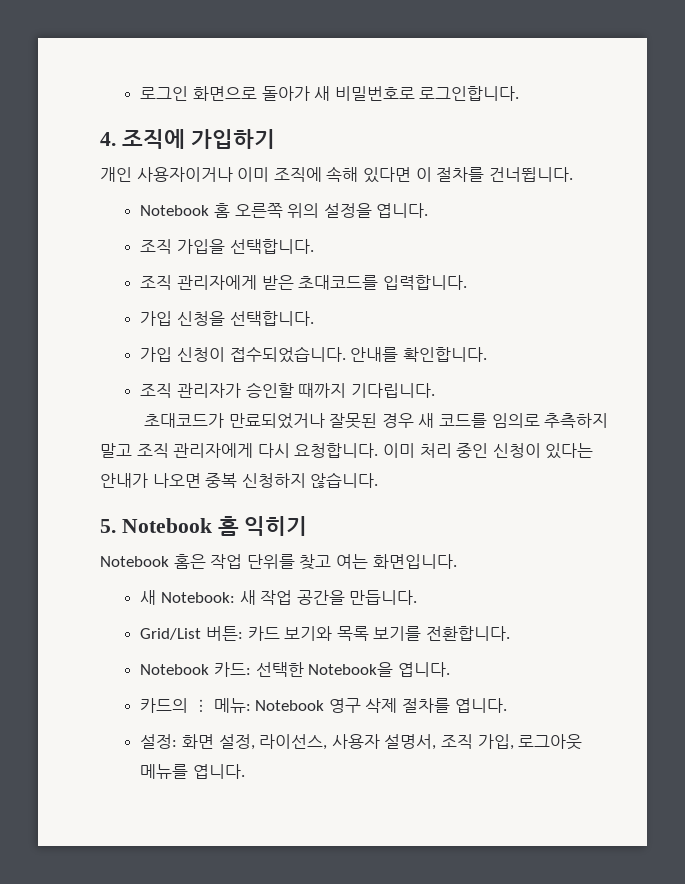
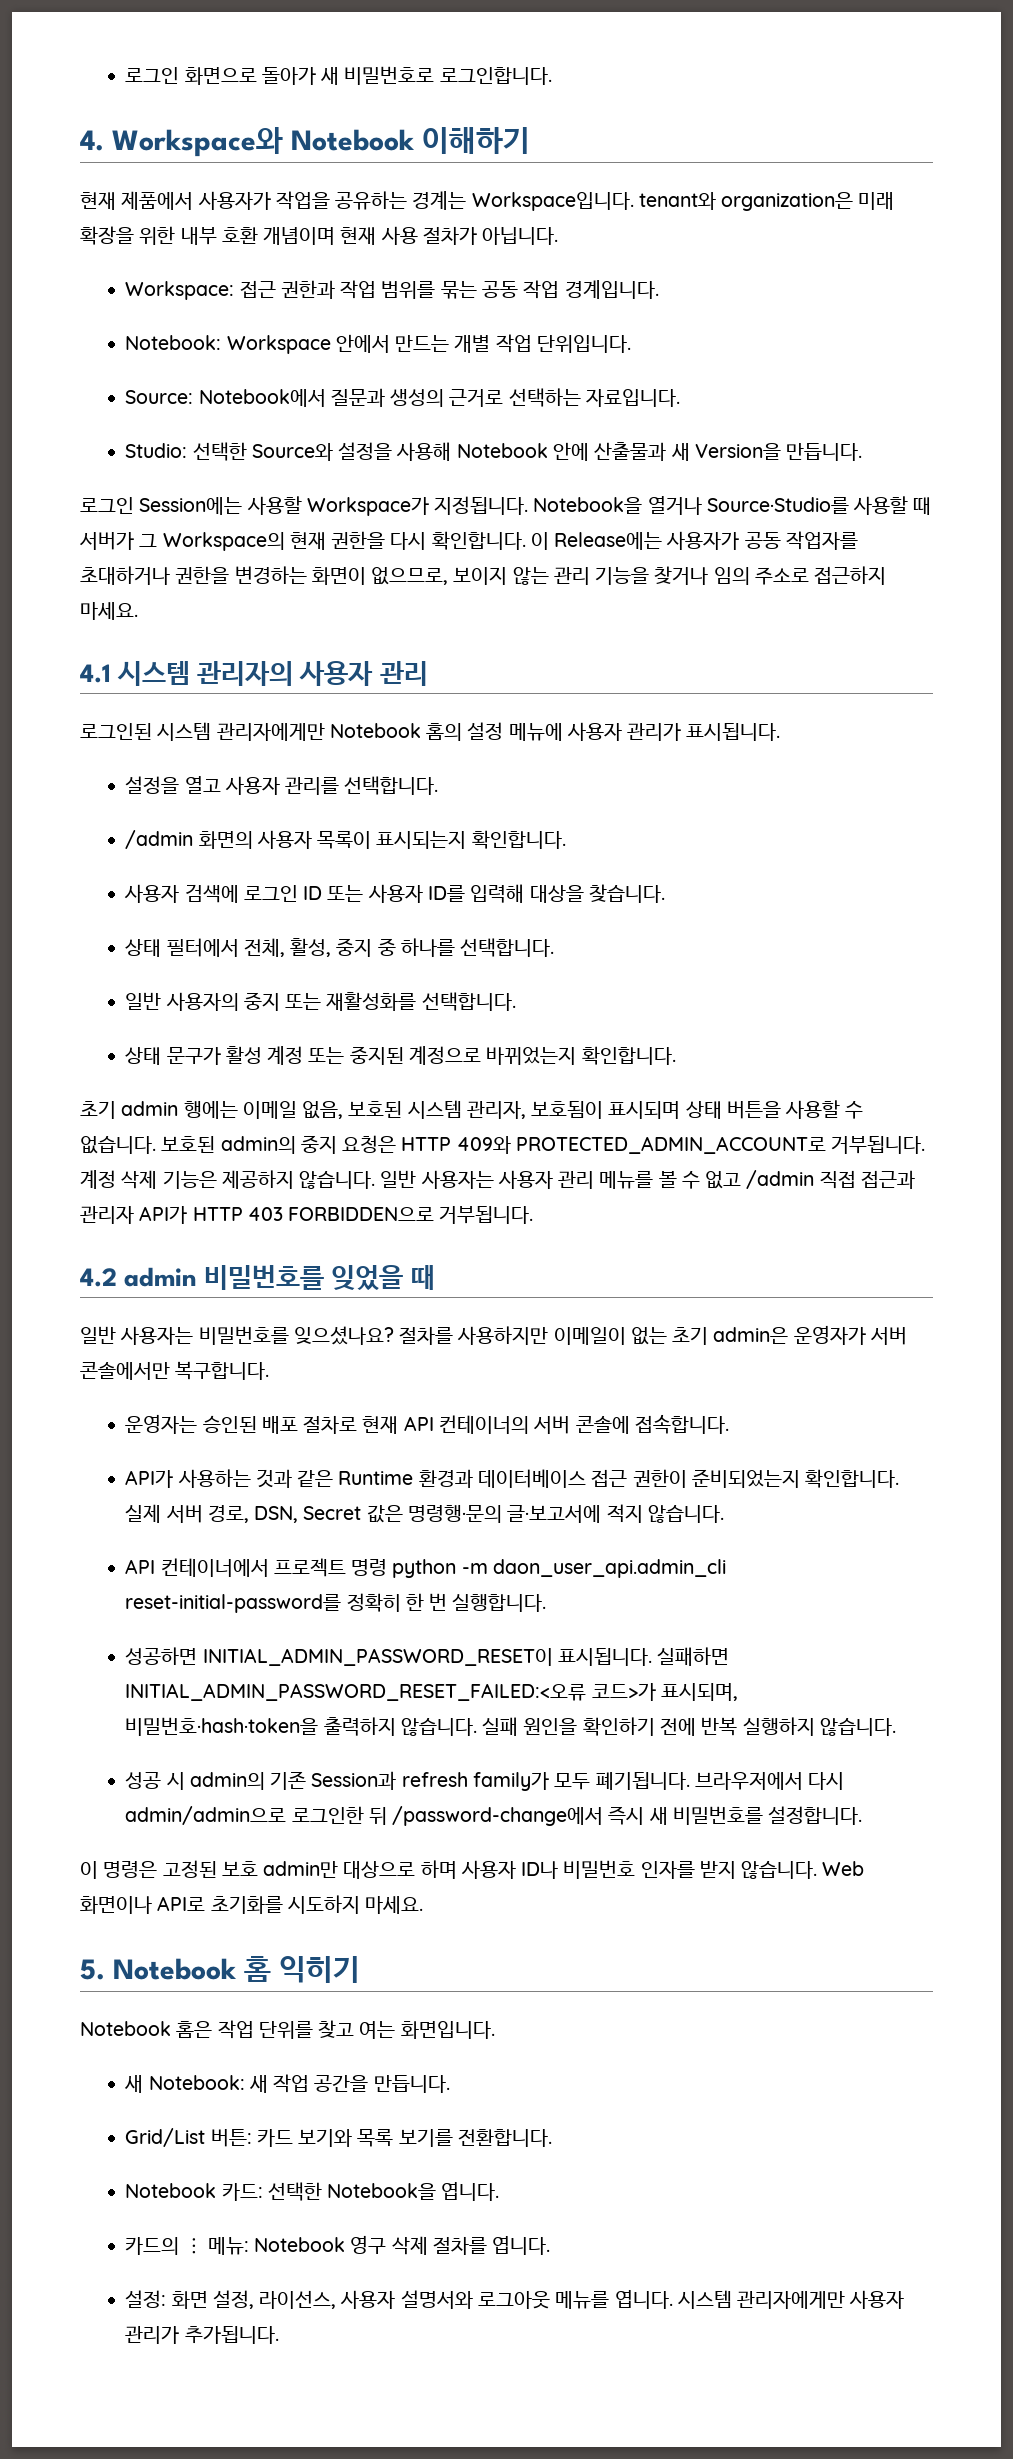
[121,129,275,149] [100,166,573,183] [140,203,429,218] [140,239,314,254] [140,275,467,290] [140,311,314,326] [140,346,487,363] [140,382,435,398] [143,413,609,429] [100,443,594,459] [100,472,379,488] 조직에 가입하기 // 개인 사용자이거나 이미 조직에 속해 있다면 이 절차를 건너뜁니다. // Notebook 홈 오른쪽 위의 설정을 엽니다. // 조직 가입을 선택합니다. // 조직 관리자에게 받은 초대코드를 입력합니다. // 가입 신청을 선택합니다. // 가입 신청이 접수되었습니다. 안내를 확인합니다. // 조직 관리자가 승인할 때까지 기다립니다. // 초대코드가 만료되었거나 잘못된 경우 새 코드를 임의로 추측하지 말고 조직 관리자에게 다시 요청합니다. 이미 처리 중인 신청이 있다는 안내가 나오면 중복 신청하지 않습니다. -> [112,127,530,157] [80,191,895,211] [80,226,559,245] [125,280,659,300] [125,334,632,354] [125,388,681,407] [125,442,863,461] [80,496,932,516] [79,531,858,551] [80,566,887,585] [80,602,138,620] [80,661,428,686] [80,722,781,741] [125,776,439,795] [125,830,566,849] [124,884,665,903] [125,938,555,957] [125,992,516,1011] [125,1046,676,1065] [80,1100,864,1119] [80,1135,926,1154] [80,1170,915,1189] [80,1206,534,1224] [80,1265,435,1291] [80,1325,907,1345] [80,1361,270,1380] [125,1414,729,1434] [125,1469,900,1488] [125,1504,724,1523] [125,1558,727,1578] [125,1593,547,1613] [125,1647,730,1666] [125,1683,738,1701] [125,1717,896,1736] [125,1771,845,1791] [125,1806,863,1826] [80,1860,865,1879] [80,1895,424,1914] Workspace와 Notebook 이해하기 // 현재 제품에서 사용자가 작업을 공유하는 경계는 Workspace입니다. tenant와 organization은 미래 확장을 위한 내부 호환 개념이며 현재 사용 절차가 아닙니다. // Workspace: 접근 권한과 작업 범위를 묶는 공동 작업 경계입니다. // Notebook: Workspace 안에서 만드는 개별 작업 단위입니다. // Source: Notebook에서 질문과 생성의 근거로 선택하는 자료입니다. // Studio: 선택한 Source와 설정을 사용해 Notebook 안에 산출물과 새 Version을 만듭니다. // 로그인 Session에는 사용할 Workspace가 지정됩니다. Notebook을 열거나 Source·Studio를 사용할 때 서버가 그 Workspace의 현재 권한을 다시 확인합니다. 이 Release에는 사용자가 공동 작업자를 초대하거나 권한을 변경하는 화면이 없으므로, 보이지 않는 관리 기능을 찾거나 임의 주소로 접근하지 마세요. // 4.1 시스템 관리자의 사용자 관리 // 로그인된 시스템 관리자에게만 Notebook 홈의 설정 메뉴에 사용자 관리가 표시됩니다. // 설정을 열고 사용자 관리를 선택합니다. // /admin 화면의 사용자 목록이 표시되는지 확인합니다. // 사용자 검색에 로그인 ID 또는 사용자 ID를 입력해 대상을 찾습니다. // 상태 필터에서 전체, 활성, 중지 중 하나를 선택합니다. // 일반 사용자의 중지 또는 재활성화를 선택합니다. // 상태 문구가 활성 계정 또는 중지된 계정으로 바뀌었는지 확인합니다. // 초기 admin 행에는 이메일 없음, 보호된 시스템 관리자, 보호됨이 표시되며 상태 버튼을 사용할 수 없습니다. 보호된 admin의 중지 요청은 HTTP 409와 PROTECTED_ADMIN_ACCOUNT로 거부됩니다. 계정 삭제 기능은 제공하지 않습니다. 일반 사용자는 사용자 관리 메뉴를 볼 수 없고 /admin 직접 접근과 관리자 API가 HTTP 403 FORBIDDEN으로 거부됩니다. // 4.2 admin 비밀번호를 잊었을 때 // 일반 사용자는 비밀번호를 잊으셨나요? 절차를 사용하지만 이메일이 없는 초기 admin은 운영자가 서버 콘솔에서만 복구합니다. // 운영자는 승인된 배포 절차로 현재 API 컨테이너의 서버 콘솔에 접속합니다. // API가 사용하는 것과 같은 Runtime 환경과 데이터베이스 접근 권한이 준비되었는지 확인합니다. 실제 서버 경로, DSN, Secret 값은 명령행·문의 글·보고서에 적지 않습니다. // API 컨테이너에서 프로젝트 명령 python -m daon_user_api.admin_cli reset-initial-password를 정확히 한 번 실행합니다. // 성공하면 INITIAL_ADMIN_PASSWORD_RESET이 표시됩니다. 실패하면 INITIAL_ADMIN_PASSWORD_RESET_FAILED:<오류 코드>가 표시되며, 비밀번호·hash·token을 출력하지 않습니다. 실패 원인을 확인하기 전에 반복 실행하지 않습니다. // 성공 시 admin의 기존 Session과 refresh family가 모두 폐기됩니다. 브라우저에서 다시 admin/admin으로 로그인한 뒤 /password-change에서 즉시 새 비밀번호를 설정합니다. // 이 명령은 고정된 보호 admin만 대상으로 하며 사용자 ID나 비밀번호 인자를 받지 않습니다. Web 화면이나 API로 초기화를 시도하지 마세요.
[384,734,583,750] [140,764,246,779] 설명서, 조직 가입, 로그아웃 메뉴를 엽니다. -> [400,2289,905,2309] [125,2326,279,2344] 설명서와 로그아웃 메뉴를 엽니다. 시스템 관리자에게만 사용자 관리가 추가됩니다.

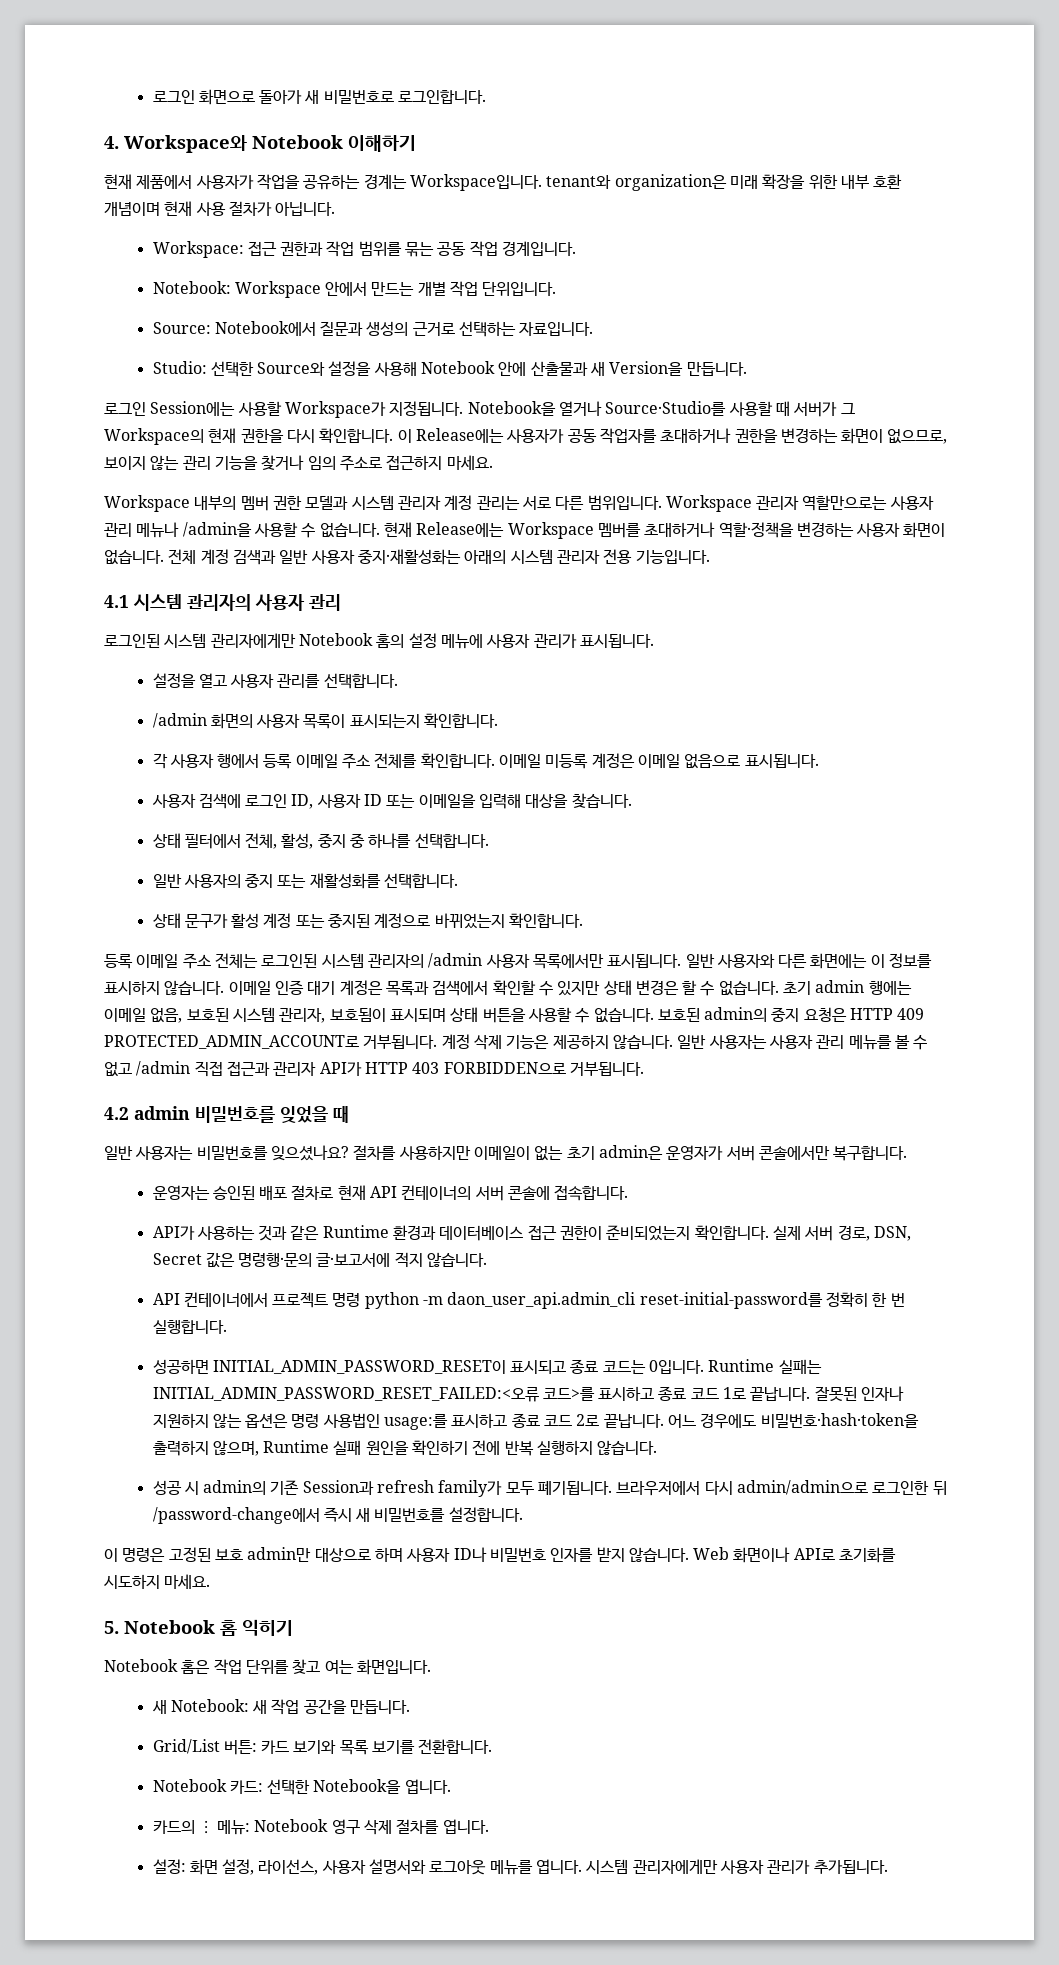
(138, 611) none -> [104,495,934,512] [104,522,946,539] [104,549,710,565] // Workspace 내부의 멤버 권한 모델과 시스템 관리자 계정 관리는 서로 다른 범위입니다. Workspace 관리자 역할만으로는 사용자 관리 메뉴나 /admin을 사용할 수 없습니다. 현재 Release에는 Workspace 멤버를 초대하거나 역할·정책을 변경하는 사용자 화면이 없습니다. 전체 계정 검색과 일반 사용자 중지·재활성화는 아래의 시스템 관리자 전용 기능입니다.
[124,884,466,903] 사용자 검색에 로그인 ID 또는 사용자 ID를 -> [152,753,819,769] [151,793,476,809] 각 사용자 행에서 등록 이메일 주소 전체를 확인합니다. 이메일 미등록 계정은 이메일 없음으로 표시됩니다. // 사용자 검색에 로그인 ID, 사용자 ID 또는 이메일을
(676, 1055) none -> [104,953,933,969] [104,980,779,996] 등록 이메일 주소 전체는 로그인된 시스템 관리자의 /admin 사용자 목록에서만 표시됩니다. 일반 사용자와 다른 화면에는 이 정보를 표시하지 않습니다. 이메일 인증 대기 계정은 목록과 검색에서 확인할 수 있지만 상태 변경은 할 수 없습니다.
[456,1136,511,1154] 409와 -> [897,1008,925,1020] 409
[557,1647,730,1666] [125,1683,738,1701] [125,1717,477,1736] 표시됩니다. 실패하면 INITIAL_ADMIN_PASSWORD_RESET_FAILED:<오류 코드>가 표시되며, 비밀번호·hash·token을 출력하지 않습니다. -> [510,1359,822,1374] [152,1386,905,1402] [152,1413,919,1430] [152,1440,330,1456] 표시되고 종료 코드는 0입니다. Runtime 실패는 INITIAL_ADMIN_PASSWORD_RESET_FAILED:<오류 코드>를 표시하고 종료 코드 1로 끝납니다. 잘못된 인자나 지원하지 않는 옵션은 명령 사용법인 usage:를 표시하고 종료 코드 2로 끝납니다. 어느 경우에도 비밀번호·hash·token을 출력하지 않으며, Runtime

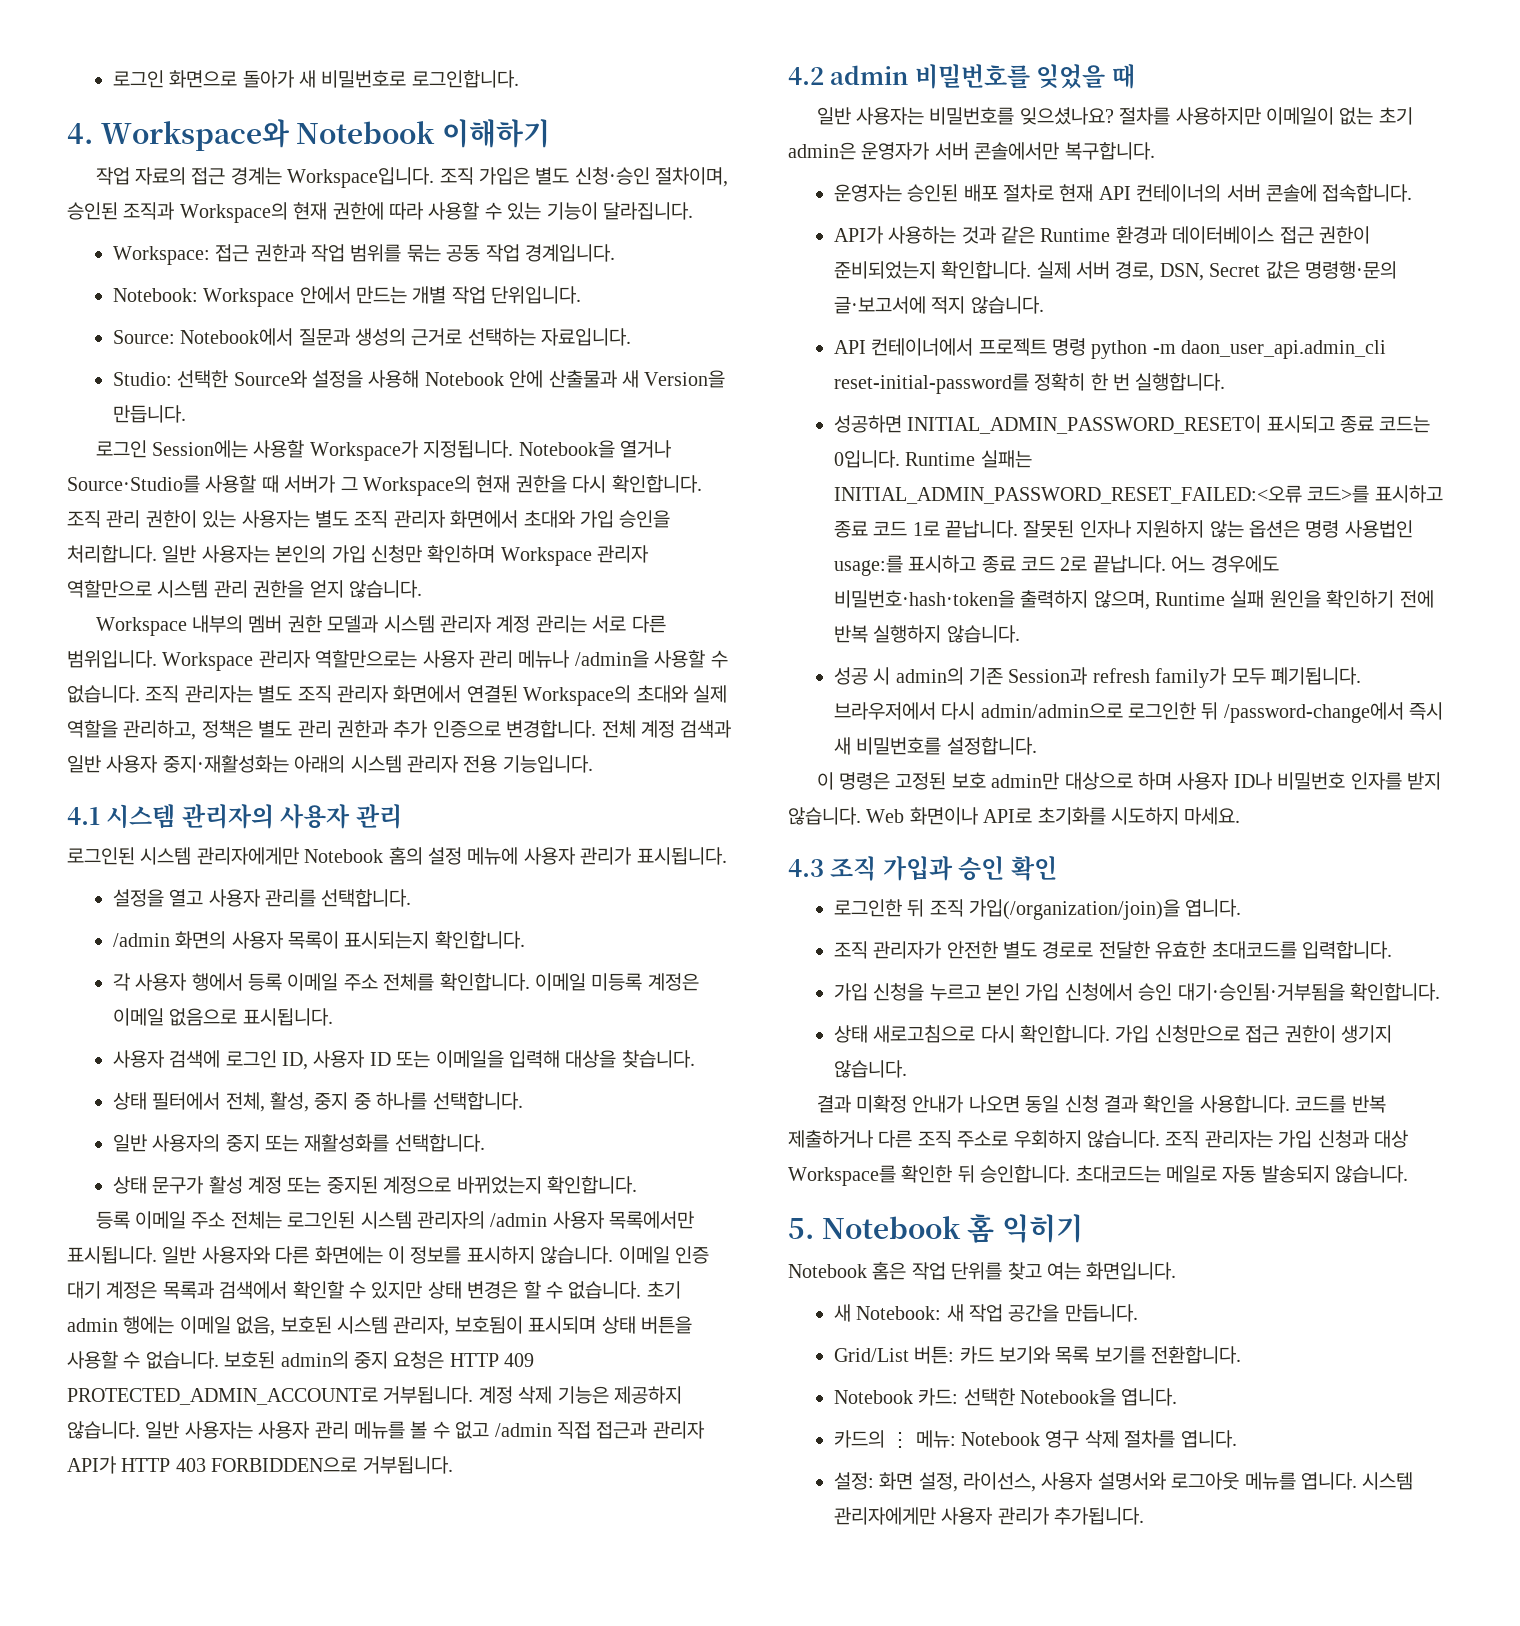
[104,174,903,191] [104,201,336,216] 현재 제품에서 사용자가 작업을 공유하는 경계는 Workspace입니다. tenant와 organization은 미래 확장을 위한 내부 호환 개념이며 현재 사용 절차가 아닙니다. -> [95,167,729,188] [67,202,693,223] 작업 자료의 접근 경계는 Workspace입니다. 조직 가입은 별도 신청·승인 절차이며, 승인된 조직과 Workspace의 현재 권한에 따라 사용할 수 있는 기능이 달라집니다.
[397,428,948,444] [104,455,493,471] 이 Release에는 사용자가 공동 작업자를 초대하거나 권한을 변경하는 화면이 없으므로, 보이지 않는 관리 기능을 찾거나 임의 주소로 접근하지 마세요. -> [67,510,671,528] [67,545,650,566] [67,580,422,598] 조직 관리 권한이 있는 사용자는 별도 조직 관리자 화면에서 초대와 가입 승인을 처리합니다. 일반 사용자는 본인의 가입 신청만 확인하며 Workspace 관리자 역할만으로 시스템 관리 권한을 얻지 않습니다.
[383,522,946,539] [104,550,164,565] 현재 Release에는 Workspace 멤버를 초대하거나 역할·정책을 변경하는 사용자 화면이 없습니다. -> [145,685,727,706] [67,720,597,740] 조직 관리자는 별도 조직 관리자 화면에서 연결된 Workspace의 초대와 실제 역할을 관리하고, 정책은 별도 관리 권한과 추가 인증으로 변경합니다.
(211, 1581) none -> [788,856,1057,881] [833,899,1242,920] [833,941,1393,959] [833,983,1441,1001] [833,1025,1393,1043] [833,1060,907,1078] [816,1095,1386,1113] [788,1130,1408,1148] [788,1165,1409,1186] // 4.3 조직 가입과 승인 확인 // 로그인한 뒤 조직 가입(/organization/join)을 엽니다. // 조직 관리자가 안전한 별도 경로로 전달한 유효한 초대코드를 입력합니다. // 가입 신청을 누르고 본인 가입 신청에서 승인 대기·승인됨·거부됨을 확인합니다. // 상태 새로고침으로 다시 확인합니다. 가입 신청만으로 접근 권한이 생기지 않습니다. // 결과 미확정 안내가 나오면 동일 신청 결과 확인을 사용합니다. 코드를 반복 제출하거나 다른 조직 주소로 우회하지 않습니다. 조직 관리자는 가입 신청과 대상 Workspace를 확인한 뒤 승인합니다. 초대코드는 메일로 자동 발송되지 않습니다.

